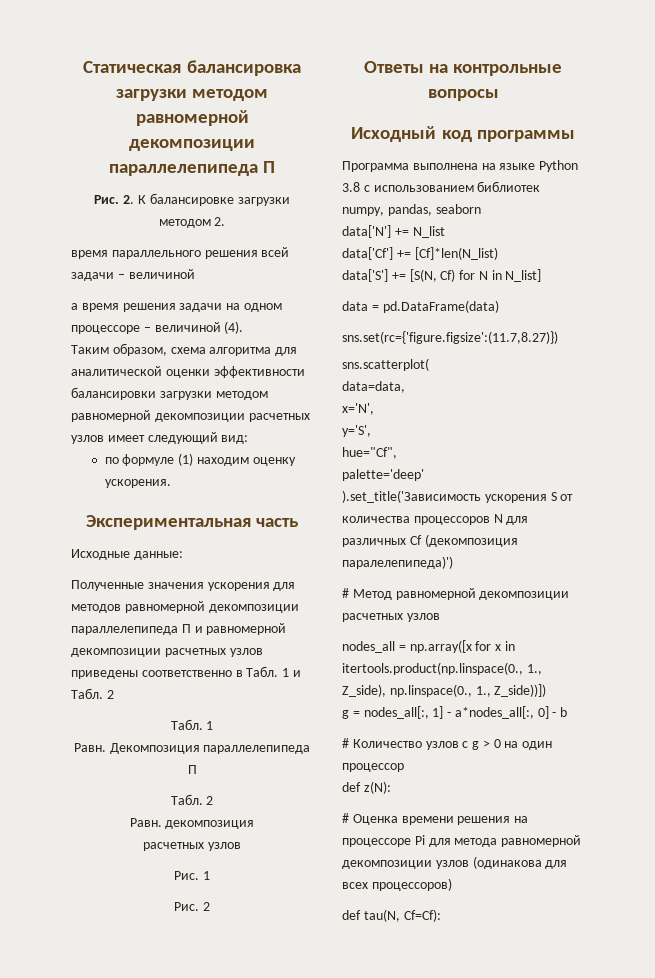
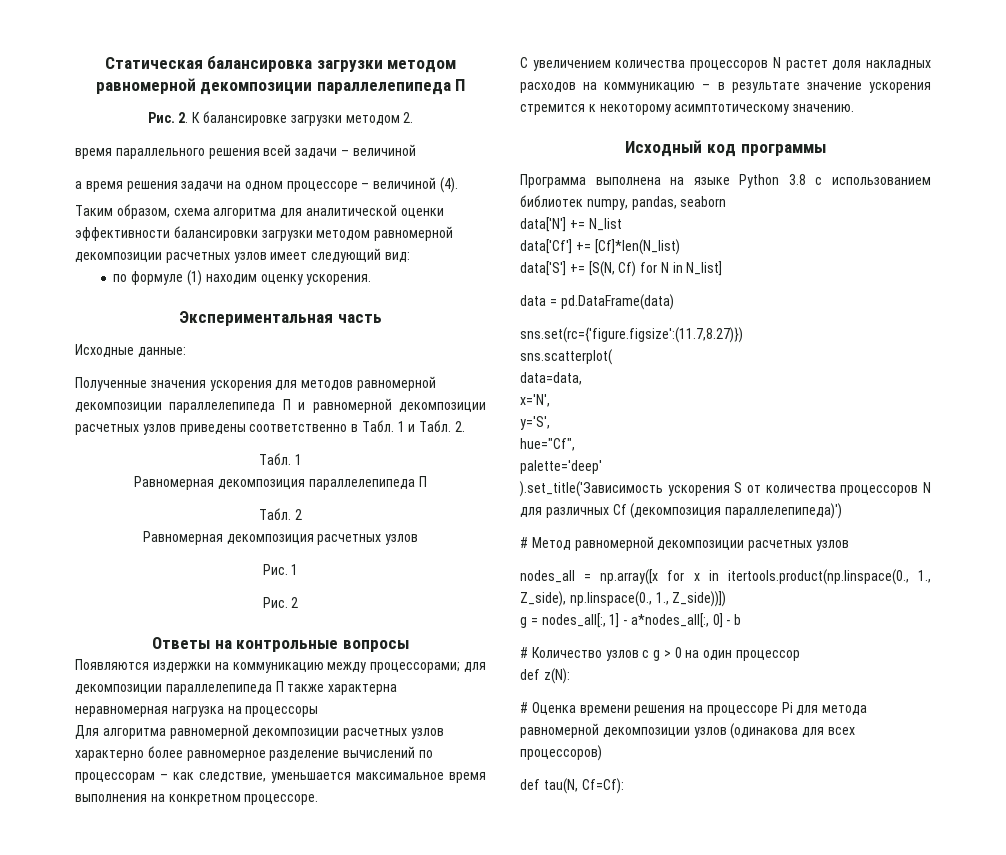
[106,690,114,699] 2 -> [455,421,466,432] 2.
[73,743,200,754] Равн. Декомпозиция -> [134,476,306,490] Равномерная декомпозиция
[129,818,255,829] Равн. декомпозиция // -> [142,531,314,545] Равномерная декомпозиция
(499, 95) none -> [75,659,486,673] [75,681,398,695] [75,706,319,717] [75,724,444,739] [75,746,433,761] [75,772,486,783] [75,794,319,805] [520,57,931,71] [520,82,931,93] [520,104,855,115] // Появляются издержки на коммуникацию между процессорами; для декомпозиции параллелепипеда П также характерна неравномерная нагрузка на процессоры // Для алгоритма равномерной декомпозиции расчетных узлов характерно более равномерное разделение вычислений по процессорам – как следствие, уменьшается максимальное время выполнения на конкретном процессоре. // С увеличением количества процессоров N растет доля накладных расходов на коммуникацию – в результате значение ускорения стремится к некоторому асимптотическому значению.
[342,556,453,569] паралелепипеда)') -> [725,503,843,519] параллелепипеда)')

